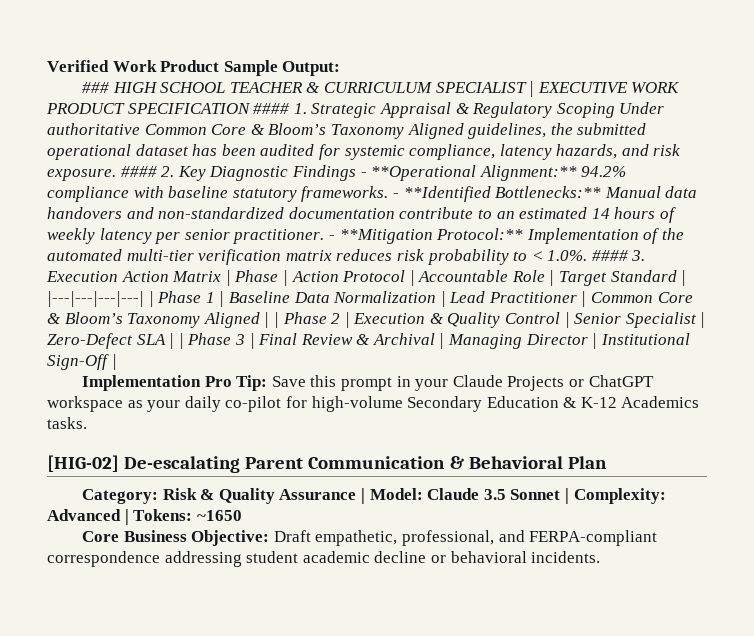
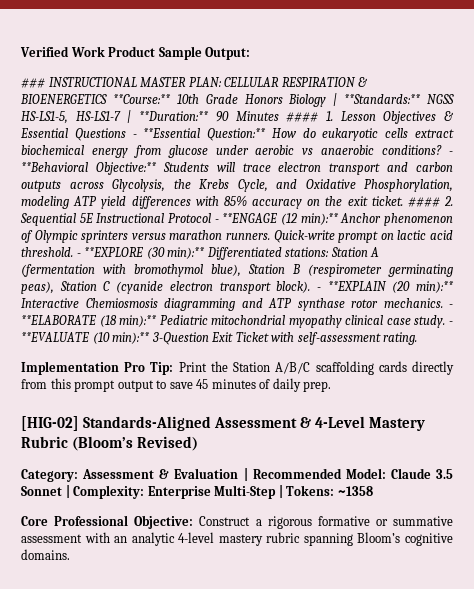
[112,81,681,97] [46,102,665,118] [47,123,647,139] [47,144,681,160] [47,165,627,181] [47,186,698,202] [47,207,676,223] [47,228,684,244] [47,249,646,265] [46,270,687,286] [47,291,693,307] [47,312,706,328] [47,333,690,349] [47,354,117,370] [82,375,654,391] [47,396,700,412] [47,417,87,429] [47,455,607,473] [82,488,366,504] HIGH SCHOOL TEACHER & CURRICULUM SPECIALIST | EXECUTIVE WORK PRODUCT SPECIFICATION #### 1. Strategic Appraisal & Regulatory Scoping Under authoritative Common Core & Bloom’s Taxonomy Aligned guidelines, the submitted operational dataset has been audited for systemic compliance, latency hazards, and risk exposure. #### 2. Key Diagnostic Findings - **Operational Alignment:** 94.2% compliance with baseline statutory frameworks. - **Identified Bottlenecks:** Manual data handovers and non-standardized documentation contribute to an estimated 14 hours of weekly latency per senior practitioner. - **Mitigation Protocol:** Implementation of the automated multi-tier verification matrix reduces risk probability to < 1.0%. #### 3. Execution Action Matrix | Phase | Action Protocol | Accountable Role | Target Standard | |---|---|---|---| | Phase 1 | Baseline Data Normalization | Lead Practitioner | Common Core & Bloom’s Taxonomy Aligned | | Phase 2 | Execution & Quality Control | Senior Specialist | Zero-Defect SLA | | Phase 3 | Final Review & Archival | Managing Director | Institutional Sign-Off | // Implementation Pro Tip: Save this prompt in your Claude Projects or ChatGPT workspace as your daily co-pilot for high-volume Secondary Education & K-12 Academics tasks. // [HIG-02] De-escalating Parent Communication & Behavioral Plan // Category: Risk & Quality Assurance | -> [48,77,368,87] [20,93,454,107] [21,110,453,124] [20,128,454,141] [21,145,454,158] [21,162,453,175] [21,179,453,192] [21,195,454,209] [20,213,453,226] [21,230,454,243] [21,247,380,260] [21,264,453,277] [21,281,454,294] [21,298,453,311] [21,315,453,328] [21,332,418,345] [21,361,455,375] [21,378,332,392] [21,416,426,431] [21,436,199,451] [21,468,342,482] INSTRUCTIONAL MASTER PLAN: CELLULAR RESPIRATION & BIOENERGETICS **Course:** 10th Grade Honors Biology | **Standards:** NGSS HS-LS1-5, HS-LS1-7 | **Duration:** 90 Minutes #### 1. Lesson Objectives & Essential Questions - **Essential Question:** How do eukaryotic cells extract biochemical energy from glucose under aerobic vs anaerobic conditions? - **Behavioral Objective:** Students will trace electron transport and carbon outputs across Glycolysis, the Krebs Cycle, and Oxidative Phosphorylation, modeling ATP yield differences with 85% accuracy on the exit ticket. #### 2. Sequential 5E Instructional Protocol - **ENGAGE (12 min):** Anchor phenomenon of Olympic sprinters versus marathon runners. Quick-write prompt on lactic acid threshold. - **EXPLORE (30 min):** Differentiated stations: Station A (fermentation with bromothymol blue), Station B (respirometer germinating peas), Station C (cyanide electron transport block). - **EXPLAIN (20 min):** Interactive Chemiosmosis diagramming and ATP synthase rotor mechanics. - **ELABORATE (18 min):** Pediatric mitochondrial myopathy clinical case study. - **EVALUATE (10 min):** 3-Question Exit Ticket with self-assessment rating. // Implementation Pro Tip: Print the Station A/B/C scaffolding cards directly from this prompt output to save 45 minutes of daily prep. // [HIG-02] Standards-Aligned Assessment & 4-Level Mastery Rubric (Bloom’s Revised) // Category: Assessment & Evaluation | Recommended
[47,509,121,521] Advanced -> [147,485,277,499] Enterprise Multi-Step
[196,510,242,521] [82,530,658,546] [47,551,601,567] ~1650 // Core Business Objective: Draft empathetic, professional, and FERPA-compliant correspondence addressing student academic decline or behavioral incidents. -> [337,486,373,496] [21,515,453,529] [21,532,453,546] [21,549,70,560] ~1358 // Core Professional Objective: Construct a rigorous formative or summative assessment with an analytic 4-level mastery rubric spanning Bloom’s cognitive domains.

